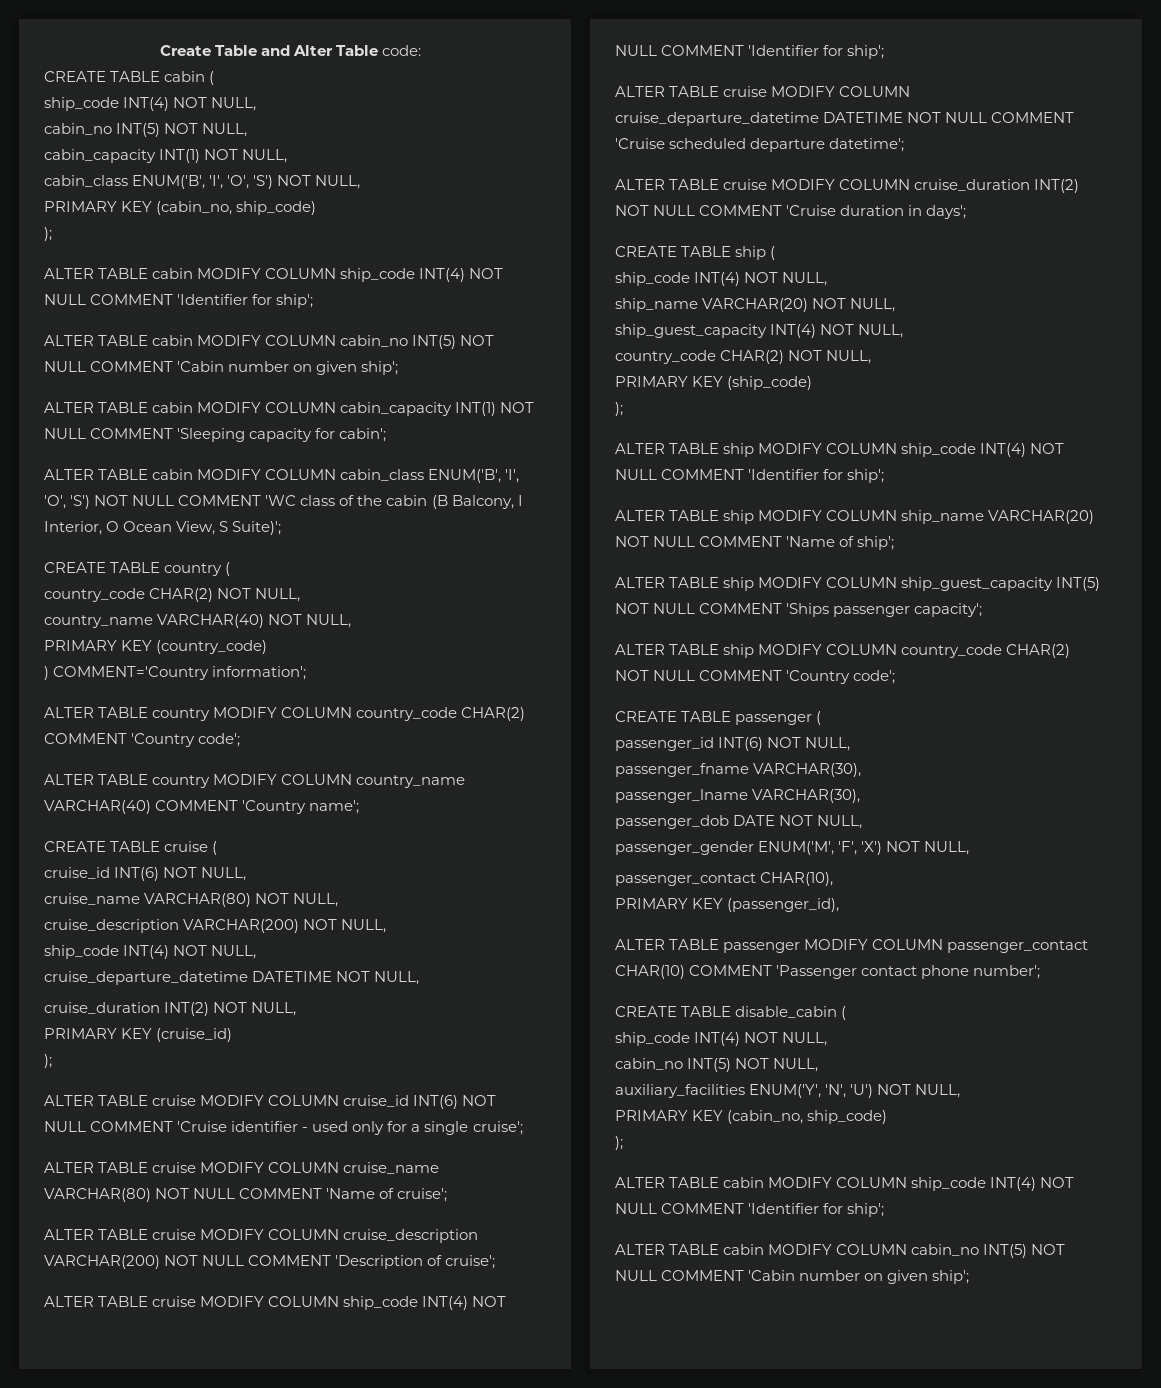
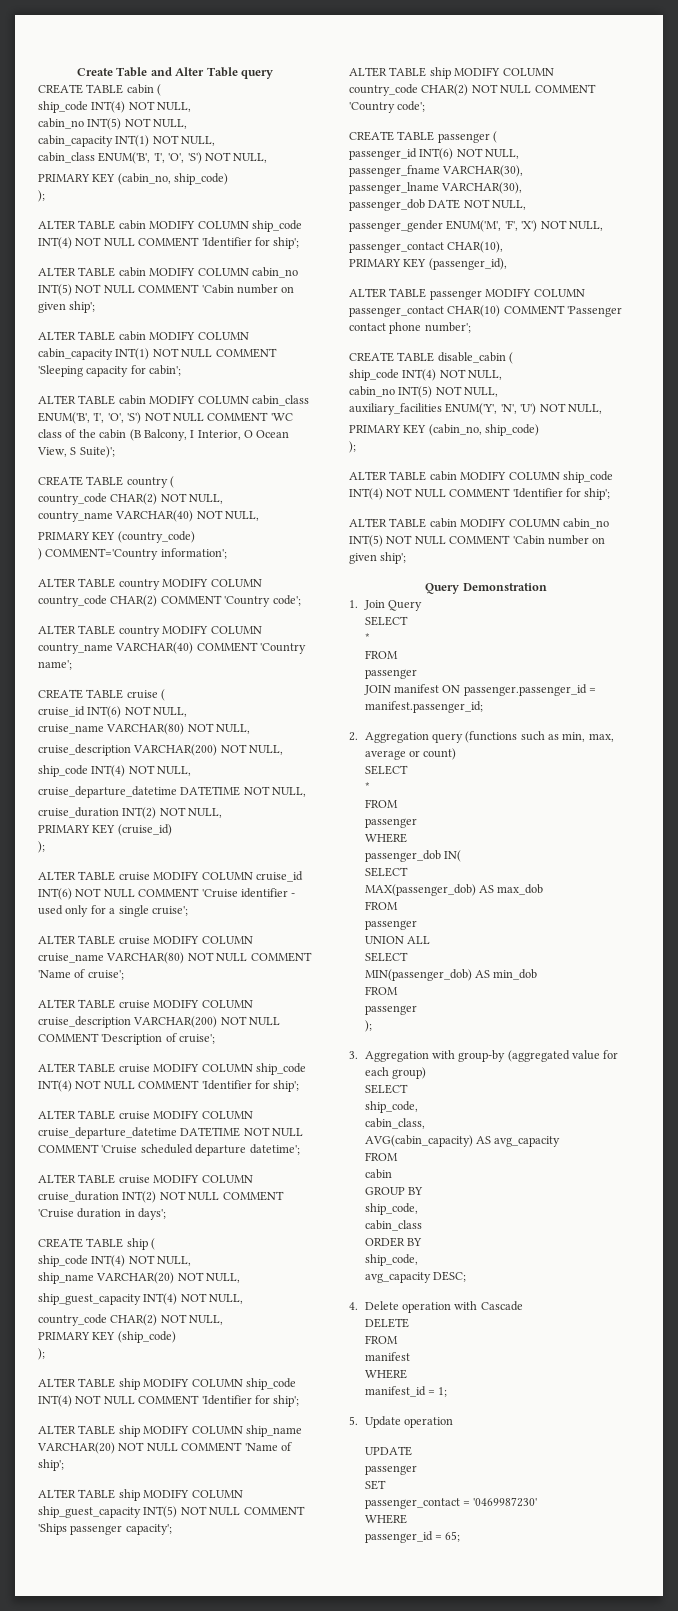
[382,45,422,56] code: -> [240,70,273,79] query
(970, 1277) none -> [425,583,547,594] [349,600,422,611] [364,616,408,626] [364,633,370,642] [364,650,398,659] [364,669,417,679] [363,684,597,696] [364,701,483,713] [349,731,614,743] [364,748,457,760] [364,765,408,775] [364,782,370,791] [364,799,398,808] [364,818,417,828] [364,833,407,843] [364,850,461,862] [364,867,408,877] [364,884,544,896] [364,901,398,910] [364,920,417,930] [364,936,430,944] [364,952,408,962] [364,969,538,981] [364,986,398,995] [364,1005,417,1015] [364,1020,372,1032] [349,1050,619,1062] [364,1067,426,1079] [364,1084,408,1094] [364,1101,418,1113] [364,1118,425,1129] [364,1135,561,1147] [364,1152,398,1161] [364,1169,392,1179] [364,1187,423,1195] [364,1203,418,1215] [364,1220,422,1231] [364,1237,422,1247] [364,1254,418,1266] [364,1271,466,1283] [349,1301,523,1313] [364,1318,409,1328] [364,1335,398,1344] [364,1352,410,1361] [364,1369,407,1379] [364,1386,448,1397] [349,1416,453,1428] [364,1446,412,1456] [364,1465,417,1475] [364,1480,386,1490] [364,1497,538,1509] [364,1514,407,1524] [364,1531,461,1543] // Query Demonstration // 1. Join Query // SELECT // * // FROM // passenger // JOIN manifest ON passenger.passenger_id = manifest.passenger_id; // 2. Aggregation query (functions such as min, max, average or count) // SELECT // * // FROM // passenger // WHERE // passenger_dob IN( // SELECT // MAX(passenger_dob) AS max_dob // FROM // passenger // UNION ALL // SELECT // MIN(passenger_dob) AS min_dob // FROM // passenger // ); // 3. Aggregation with group-by (aggregated value for each group) // SELECT // ship_code, // cabin_class, // AVG(cabin_capacity) AS avg_capacity // FROM // cabin // GROUP BY // ship_code, // cabin_class // ORDER BY // ship_code, // avg_capacity DESC; // 4. Delete operation with Cascade // DELETE // FROM // manifest // WHERE // manifest_id = 1; // 5. Update operation // UPDATE // passenger // SET // passenger_contact = '0469987230' // WHERE // passenger_id = 65;

